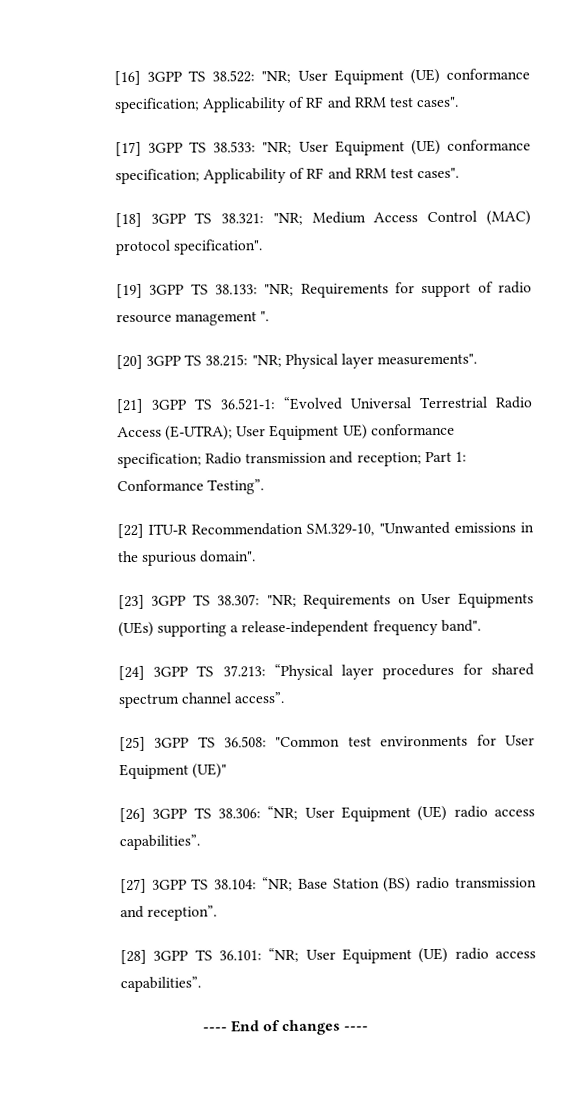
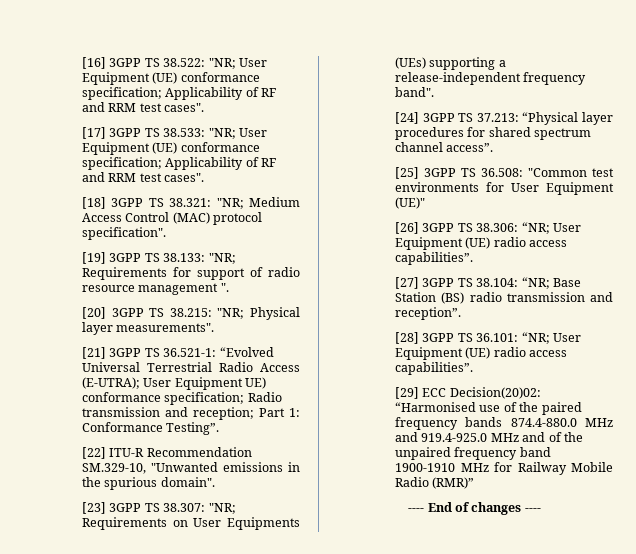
(201, 984) none -> [395,387,541,399] [395,402,582,415] [395,417,613,430] [395,432,583,442] [395,447,551,460] [395,462,613,475] [395,477,475,489] // [29] ECC Decision(20)02: “Harmonised use of the paired frequency bands 874.4-880.0 MHz and 919.4-925.0 MHz and of the unpaired frequency band 1900-1910 MHz for Railway Mobile Radio (RMR)”

